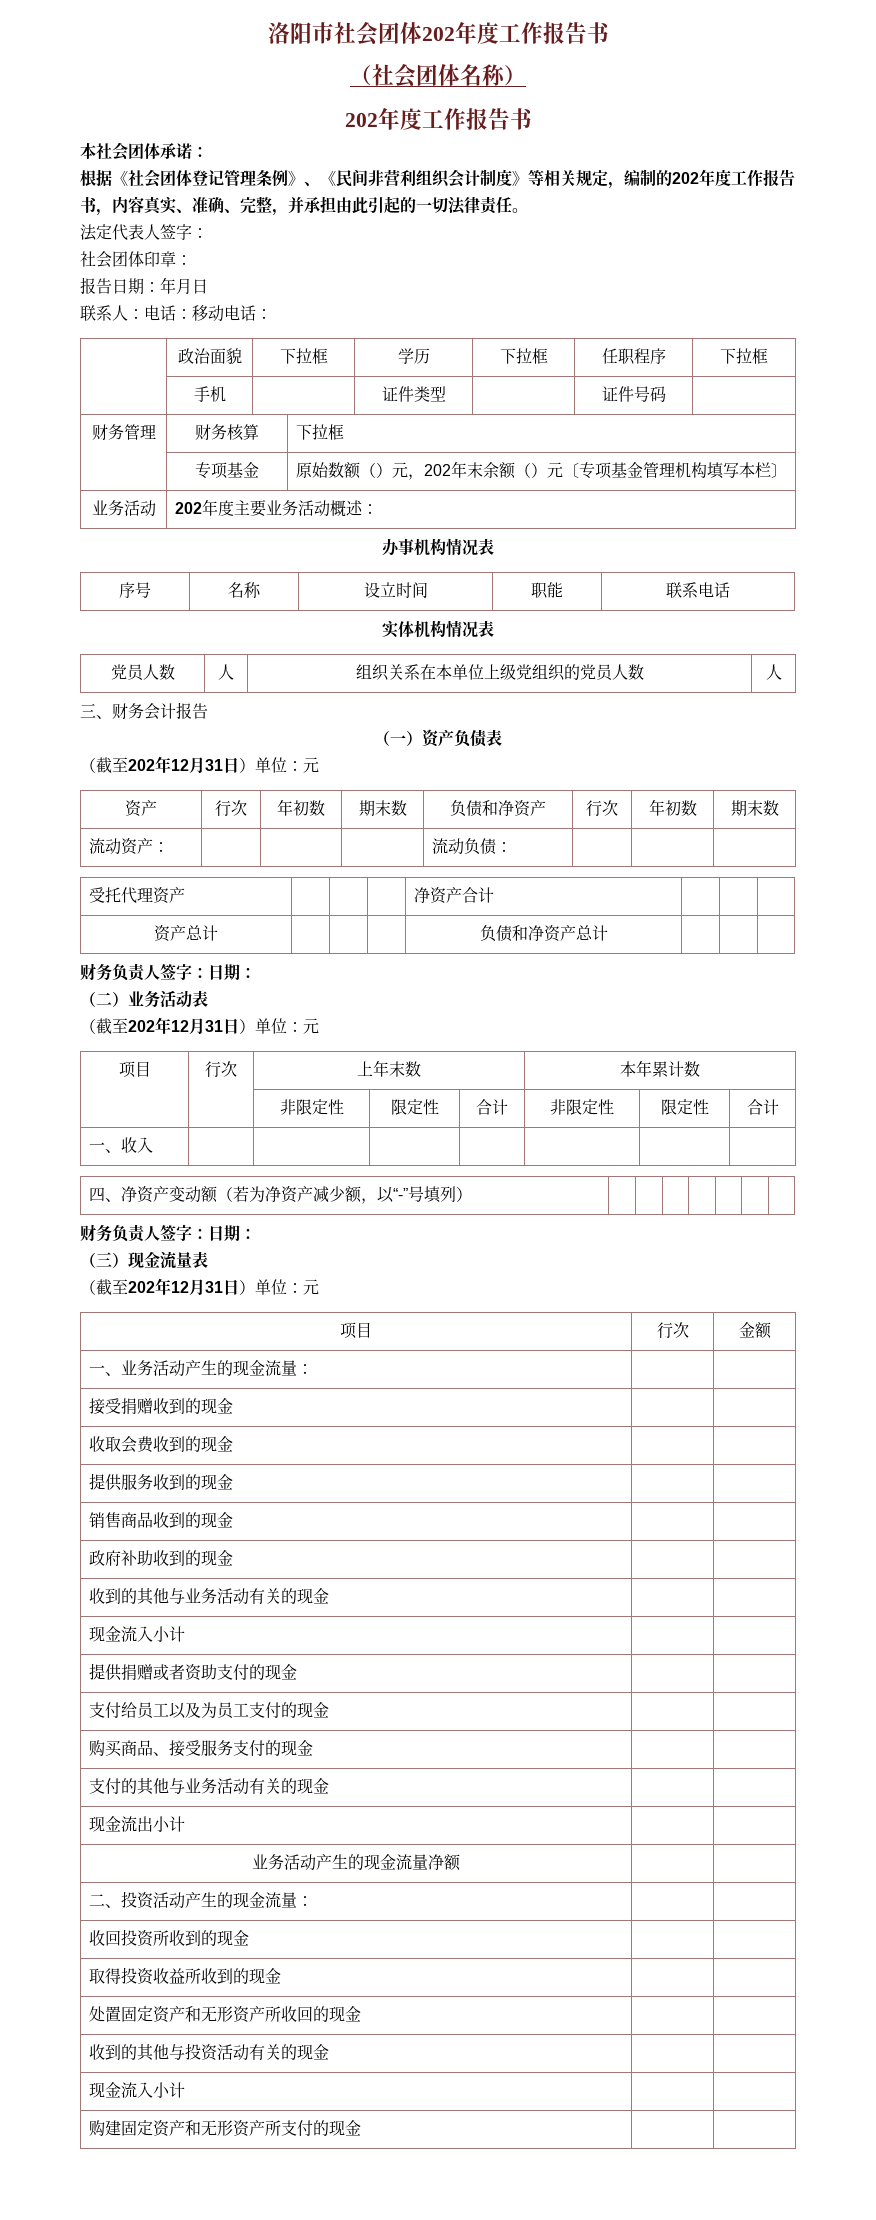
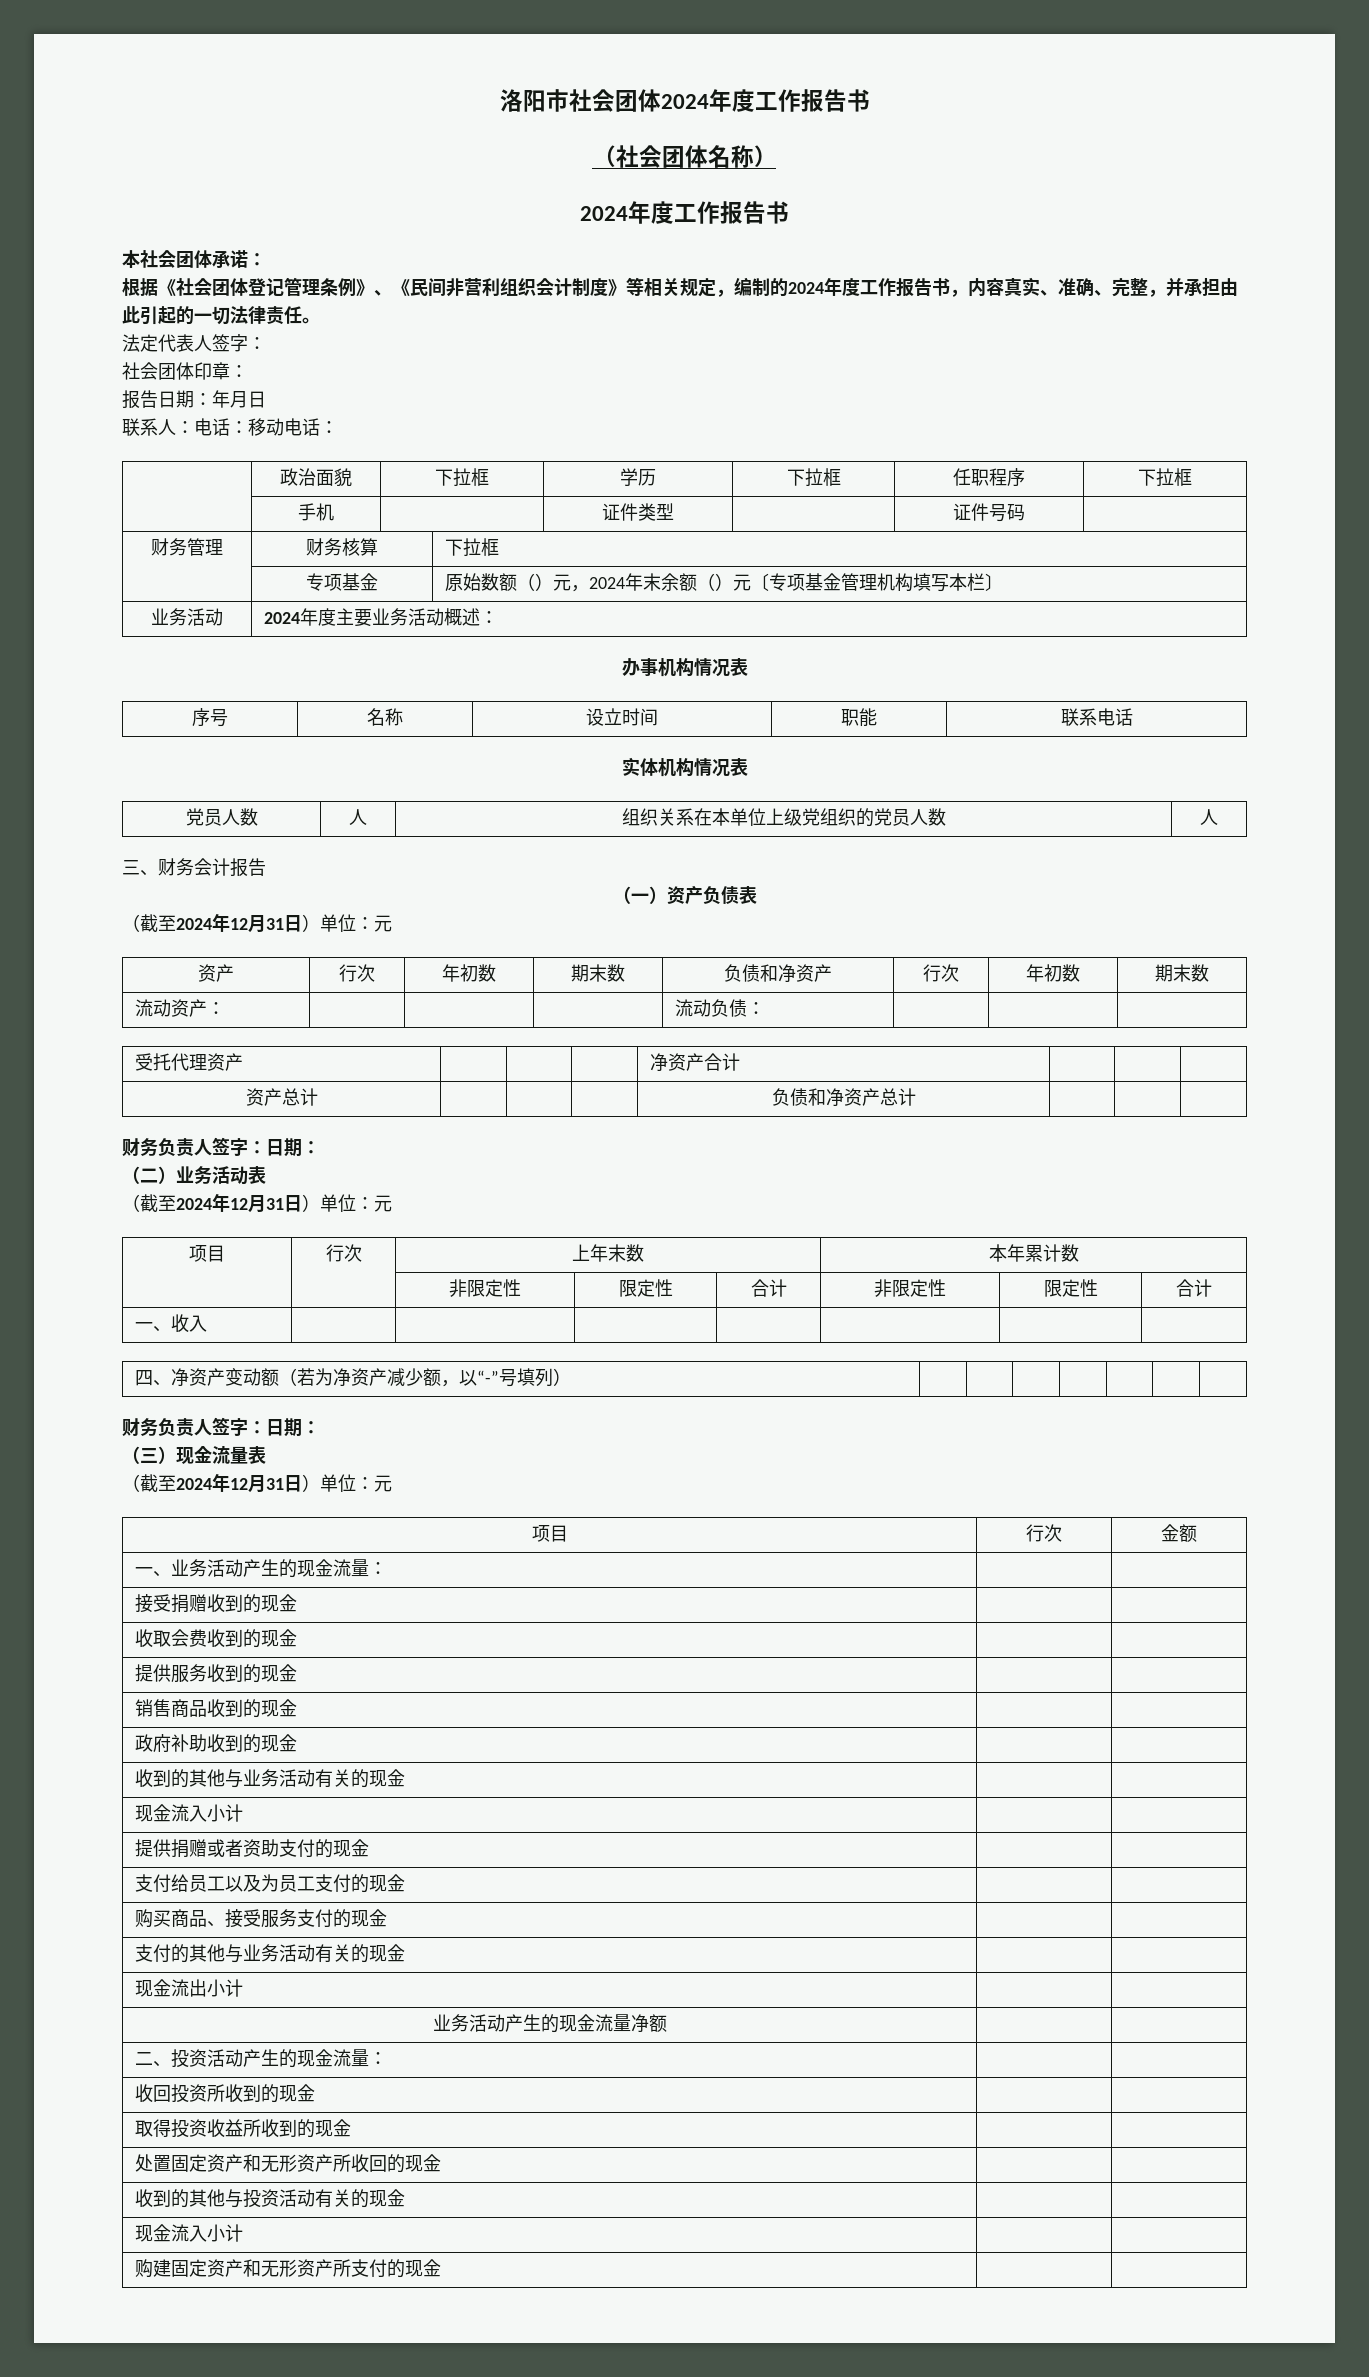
[421,27,455,41] 202 -> [660,94,709,109] 2024
[344,113,378,127] 202 -> [580,206,628,221] 2024
[672,172,699,184] 202 -> [788,282,824,294] 2024
[423,464,451,476] 202 -> [588,577,625,589] 2024
[174,502,202,514] 202 -> [263,612,300,624] 2024
[128,759,155,771] 202 -> [176,918,212,930] 2024
[128,1020,155,1032] 202 -> [176,1198,212,1210] 2024
[128,1281,155,1293] 202 -> [176,1478,212,1490] 2024

